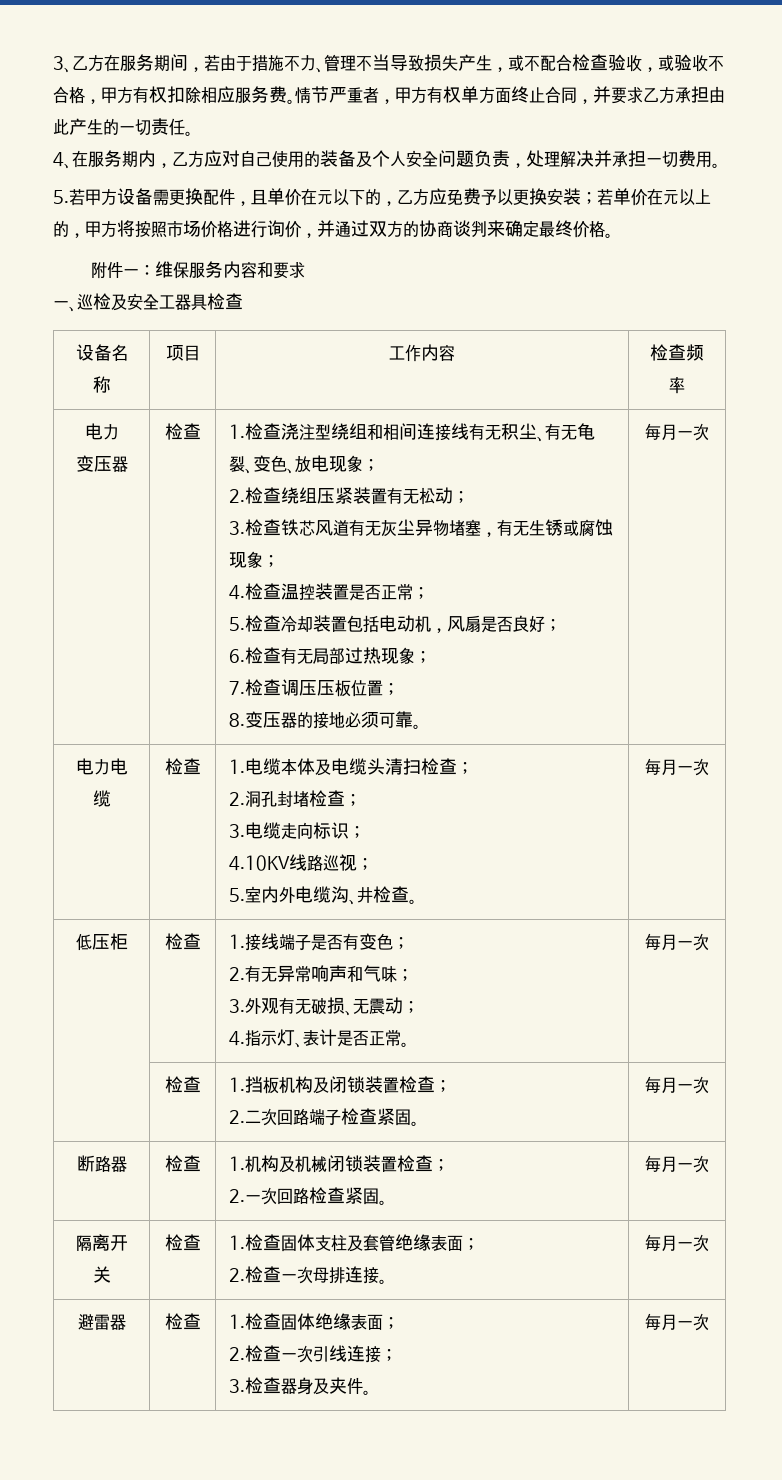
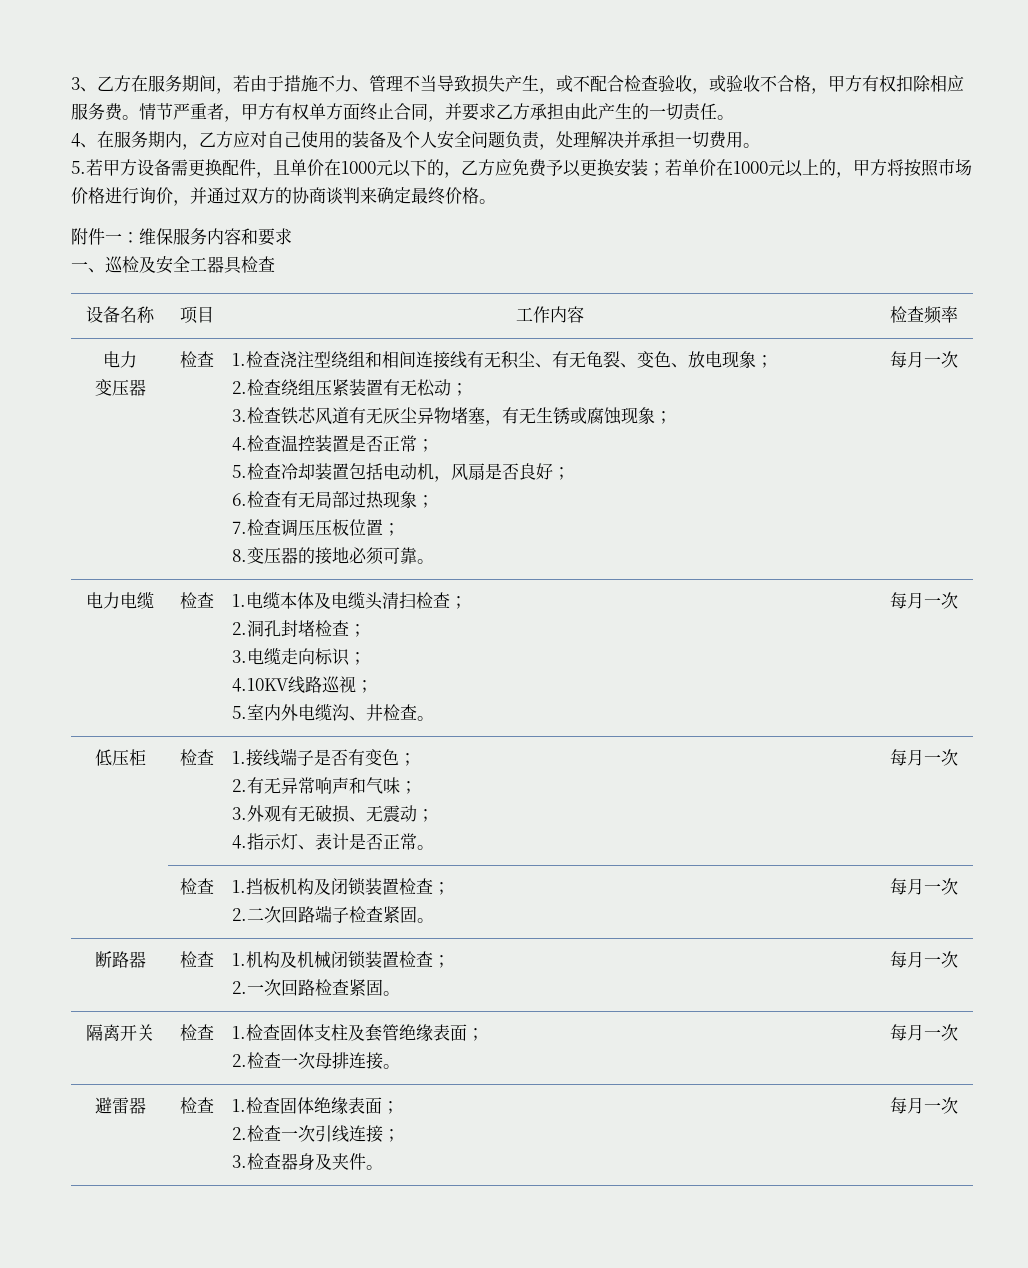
(317, 197) none -> [341,161,376,174] 1000
(663, 197) none -> [733,161,768,174] 1000

